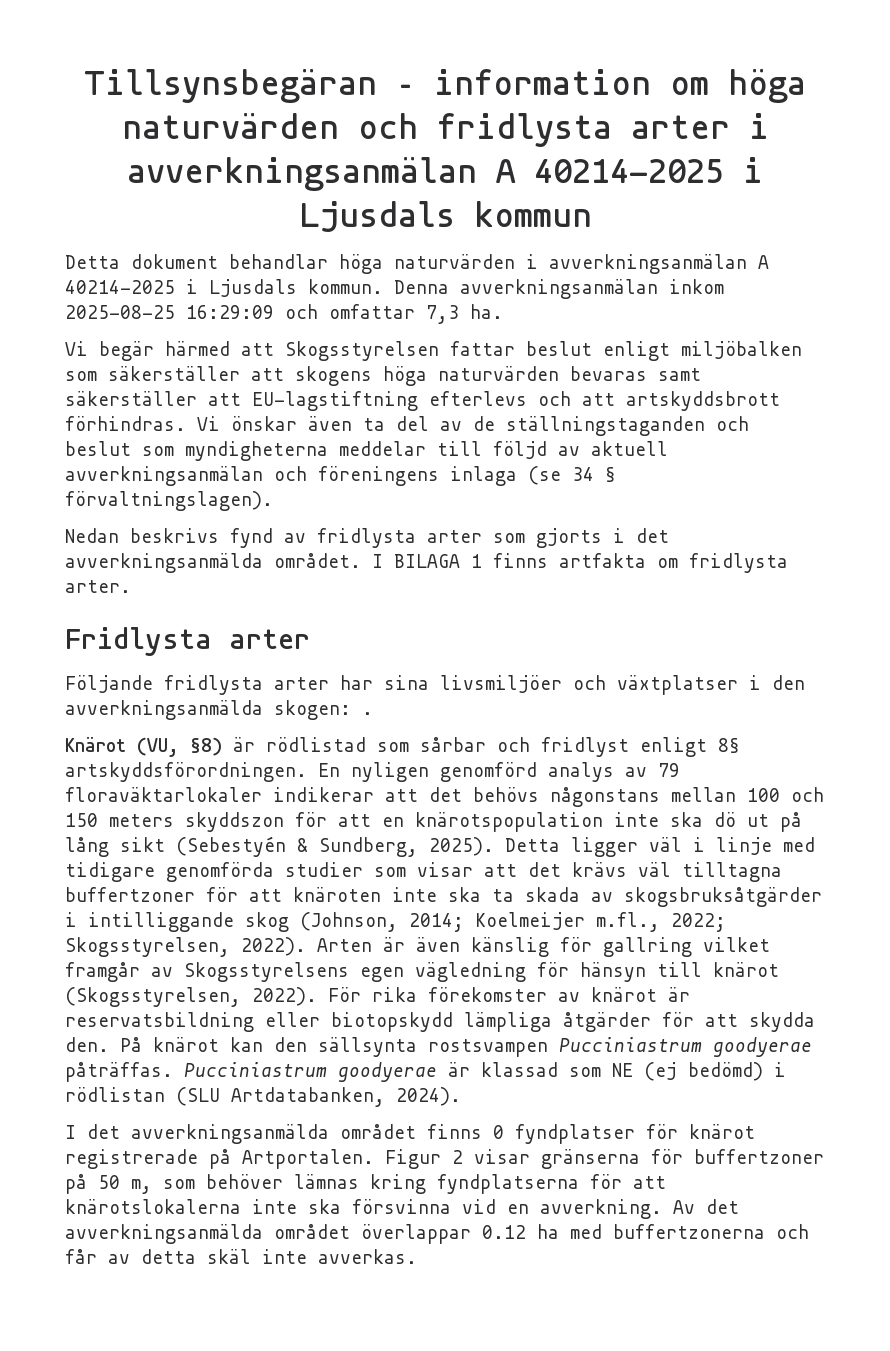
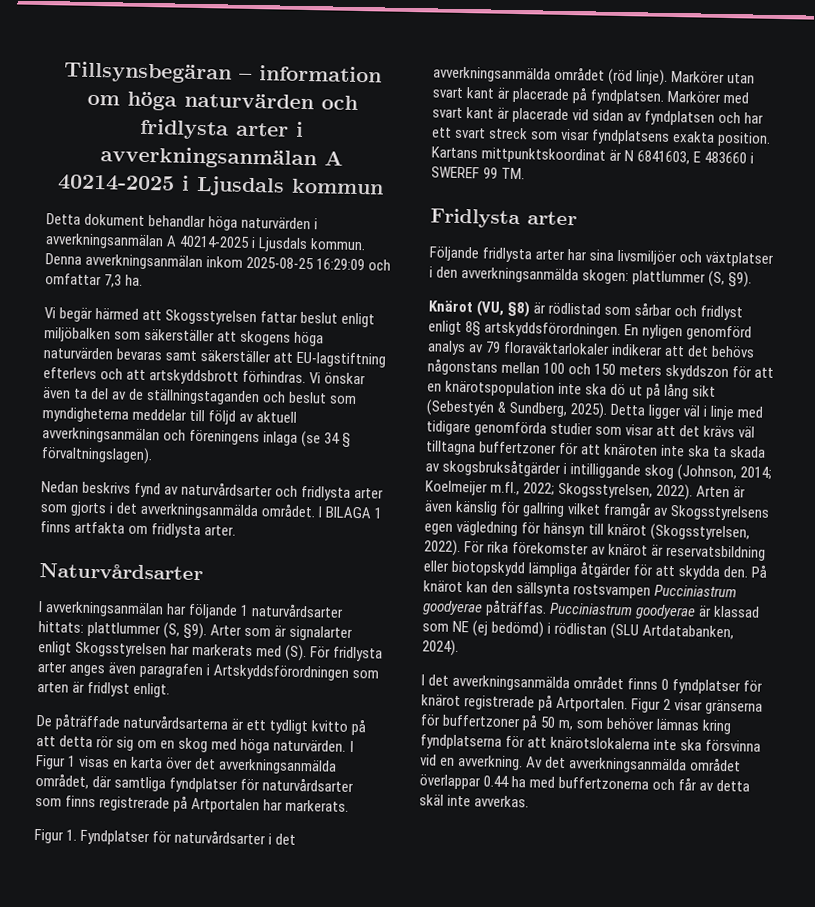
(306, 538) none -> [181,481,299,497] naturvårdsarter och
(131, 586) none -> [39,563,203,581] [38,601,345,619] [38,621,354,642] [38,641,384,662] [37,662,380,681] [37,681,171,698] [36,713,367,736] [36,735,354,754] [35,754,338,775] [35,772,355,793] [35,795,350,814] [34,828,297,846] [433,66,756,86] [432,87,750,105] [432,107,765,126] [432,127,772,147] [431,146,755,165] [431,166,526,180] // Naturvårdsarter // I avverkningsanmälan har följande 1 naturvårdsarter hittats: plattlummer (S, §9). Arter som är signalarter enligt Skogsstyrelsen har markerats med (S). För fridlysta arter anges även paragrafen i Artskyddsförordningen som arten är fridlyst enligt. // De påträffade naturvårdsarterna är ett tydligt kvitto på att detta rör sig om en skog med höga naturvärden. I Figur 1 visas en karta över det avverkningsanmälda området, där samtliga fyndplatser för naturvårdsarter som finns registrerade på Artportalen har markerats. // Figur 1. Fyndplatser för naturvårdsarter i det avverkningsanmälda området (röd linje). Markörer utan svart kant är placerade på fyndplatsen. Markörer med svart kant är placerade vid sidan av fyndplatsen och har ett svart streck som visar fyndplatsens exakta position. Kartans mittpunktskoordinat är N 6841603, E 483660 i SWEREF 99 TM.
[362,712,373,715] . -> [632,270,753,288] plattlummer (S, §9).
[482,1225,526,1239] 0.12 -> [483,775,510,788] 0.44

